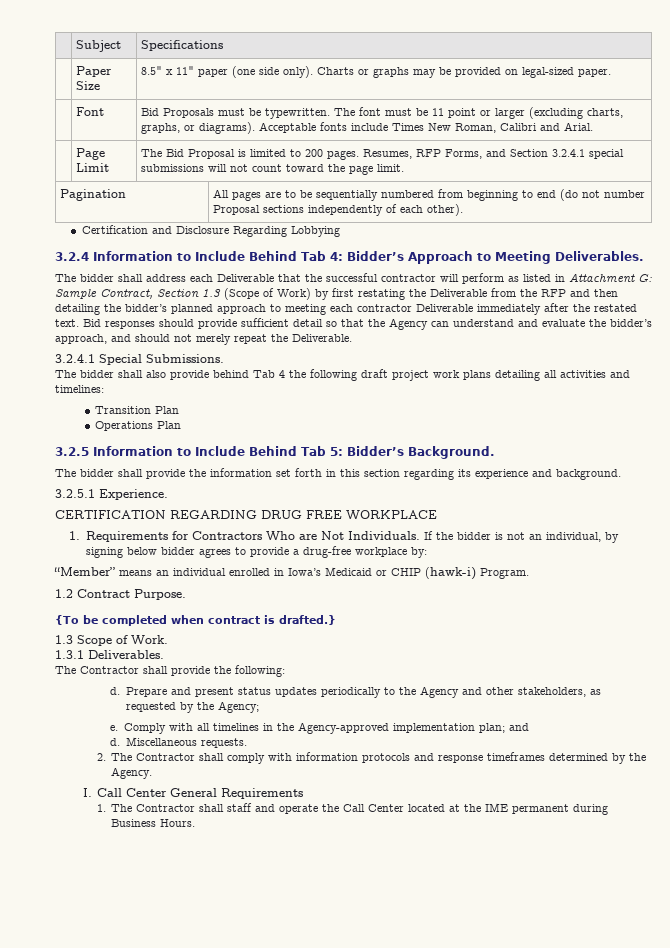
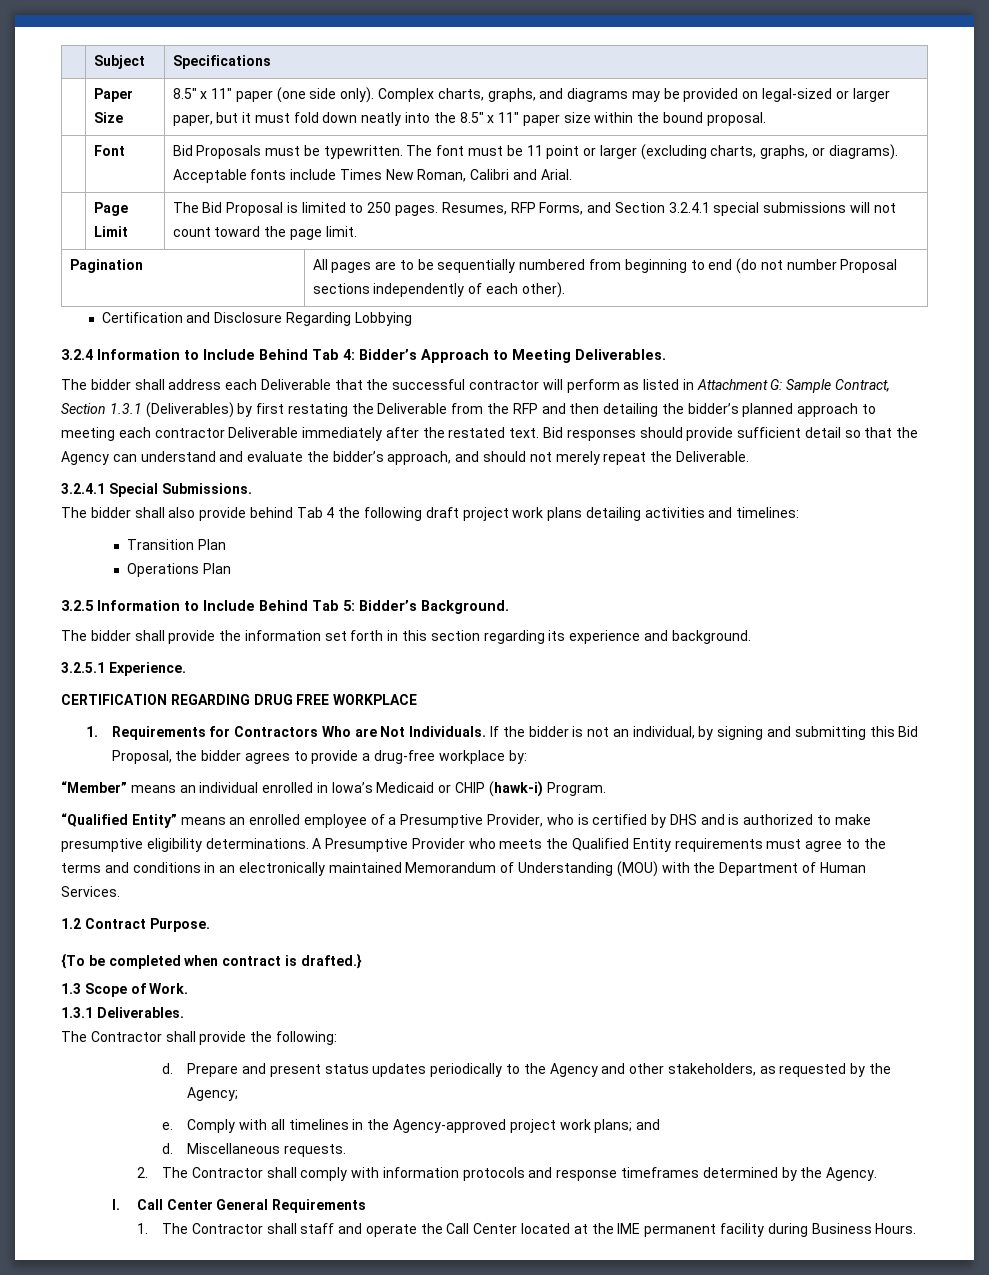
[317,67,410,78] Charts or graphs -> [377,88,629,102] Complex charts, graphs, and diagrams
[578,69,612,77] paper. -> [835,88,890,102] [172,112,766,126] or larger paper, but it must fold down neatly into the 8.5" x 11" paper size within the bound proposal.
[305,149,324,157] 200 -> [367,202,392,213] 250
[202,288,311,300] 1.3 (Scope of Work) -> [109,402,234,418] 1.3.1 (Deliverables)
[544,370,557,378] all -> (641, 514) none
[126,547,157,555] below -> [766,726,919,740] [111,750,198,764] and submitting this Bid Proposal, the
(529, 573) none -> [61,813,871,828] [61,838,886,852] [61,861,866,877] [61,886,120,897] // “Qualified Entity” means an enrolled employee of a Presumptive Provider, who is certified by DHS and is authorized to make presumptive eligibility determinations. A Presumptive Provider who meets the Qualified Entity requirements must agree to the terms and conditions in an electronically maintained Memorandum of Understanding (MOU) with the Department of Human Services.
[393,723,506,733] implementation plan; -> [509,1119,633,1133] project work plans;
(570, 809) none -> [719,1223,764,1237] facility

